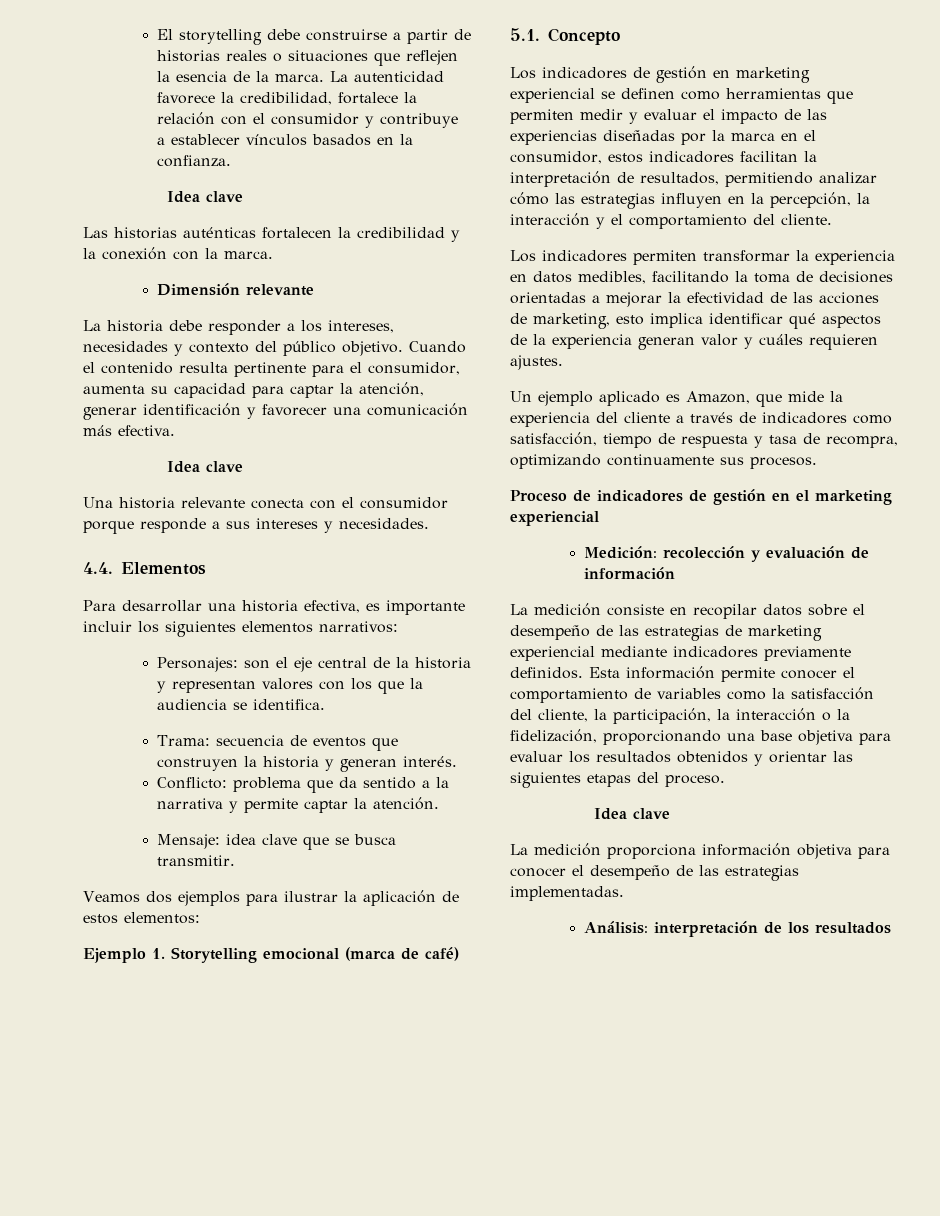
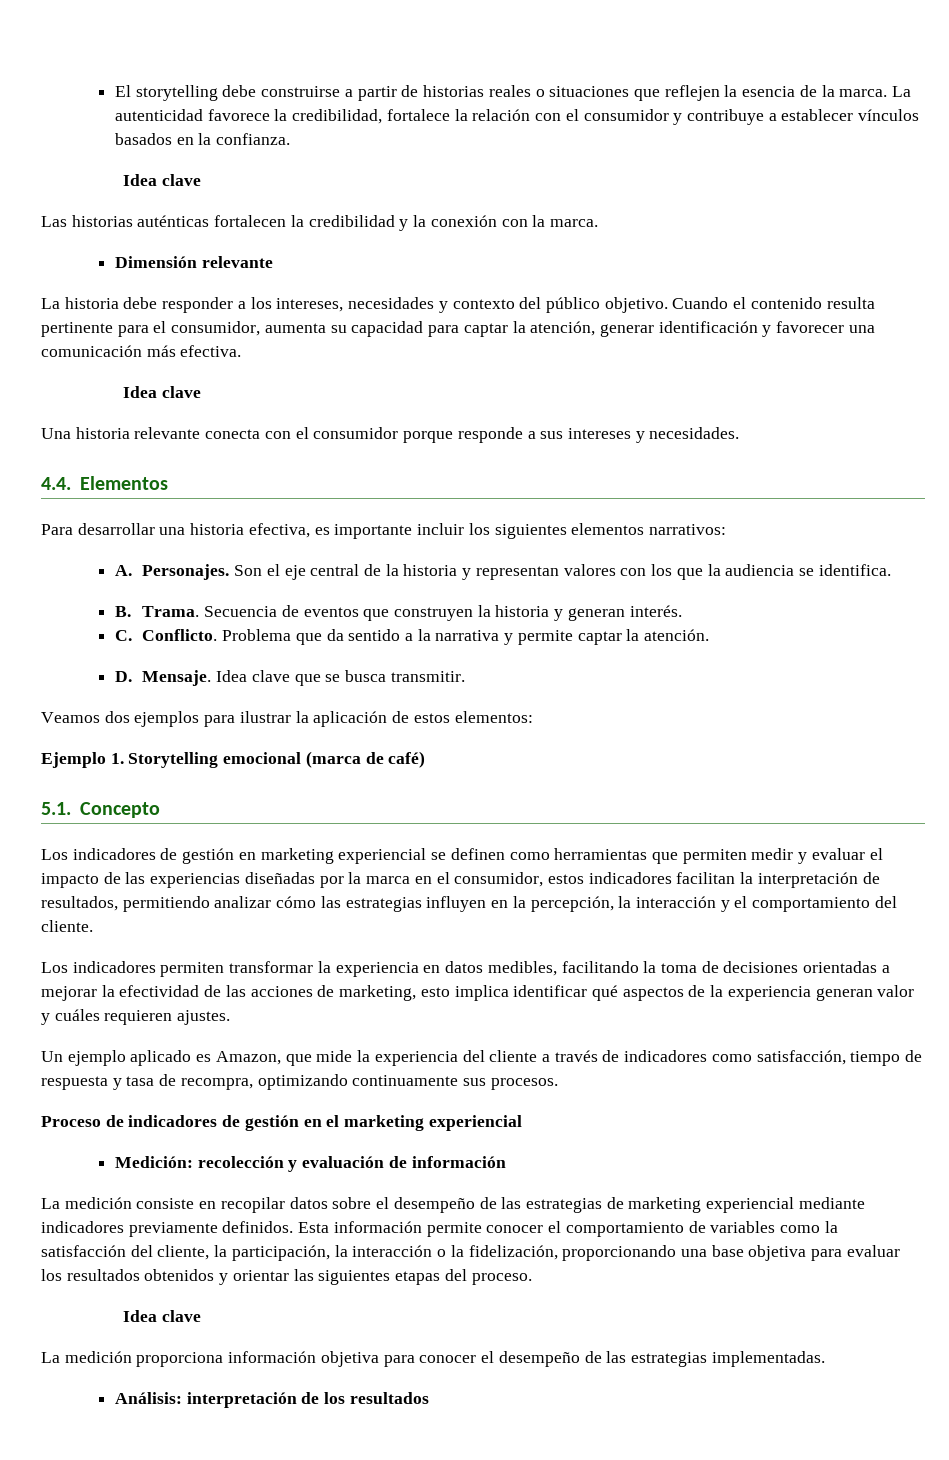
[156,657,270,672] Personajes: son -> [114,564,263,580] A. Personajes. Son
[156,735,284,746] Trama: secuencia -> [114,606,278,617] B. Trama. Secuencia
[156,777,301,792] Conflicto: problema -> [114,629,292,641] C. Conflicto. Problema
[156,834,256,849] Mensaje: idea -> [114,670,248,686] D. Mensaje. Idea

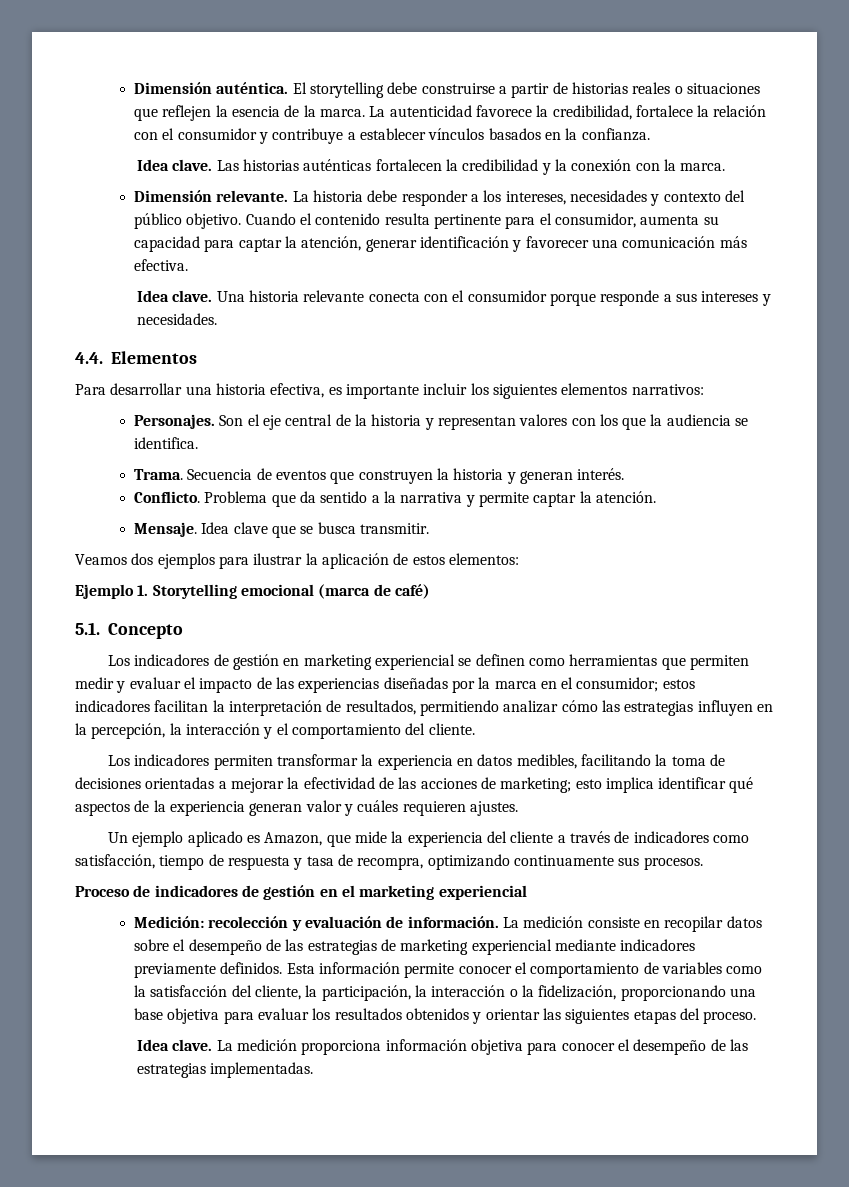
(114, 91) none -> [133,82,289,94] Dimensión auténtica.
[161,174,201,186] clave // -> [172,159,213,171] clave.
[201,256,273,268] relevante // -> [216,190,289,202] relevante.
[161,386,201,398] clave // -> [172,290,213,302] clave.
[114,565,132,576] A. -> (704, 389) none
[114,606,131,617] B. -> (198, 443) none
[114,630,132,641] C. -> (625, 474) none
[114,671,132,682] D. -> (656, 497) none
[454,872,544,887] consumidor, -> [576,677,659,692] consumidor;
[339,985,417,1001] marketing, -> [500,777,572,793] marketing;
[411,1156,506,1168] información // -> [407,916,499,928] información.
[161,1310,201,1322] clave // -> [172,1039,213,1051] clave.
[114,1392,429,1408] // Análisis: interpretación de los resultados -> (314, 1070) none

